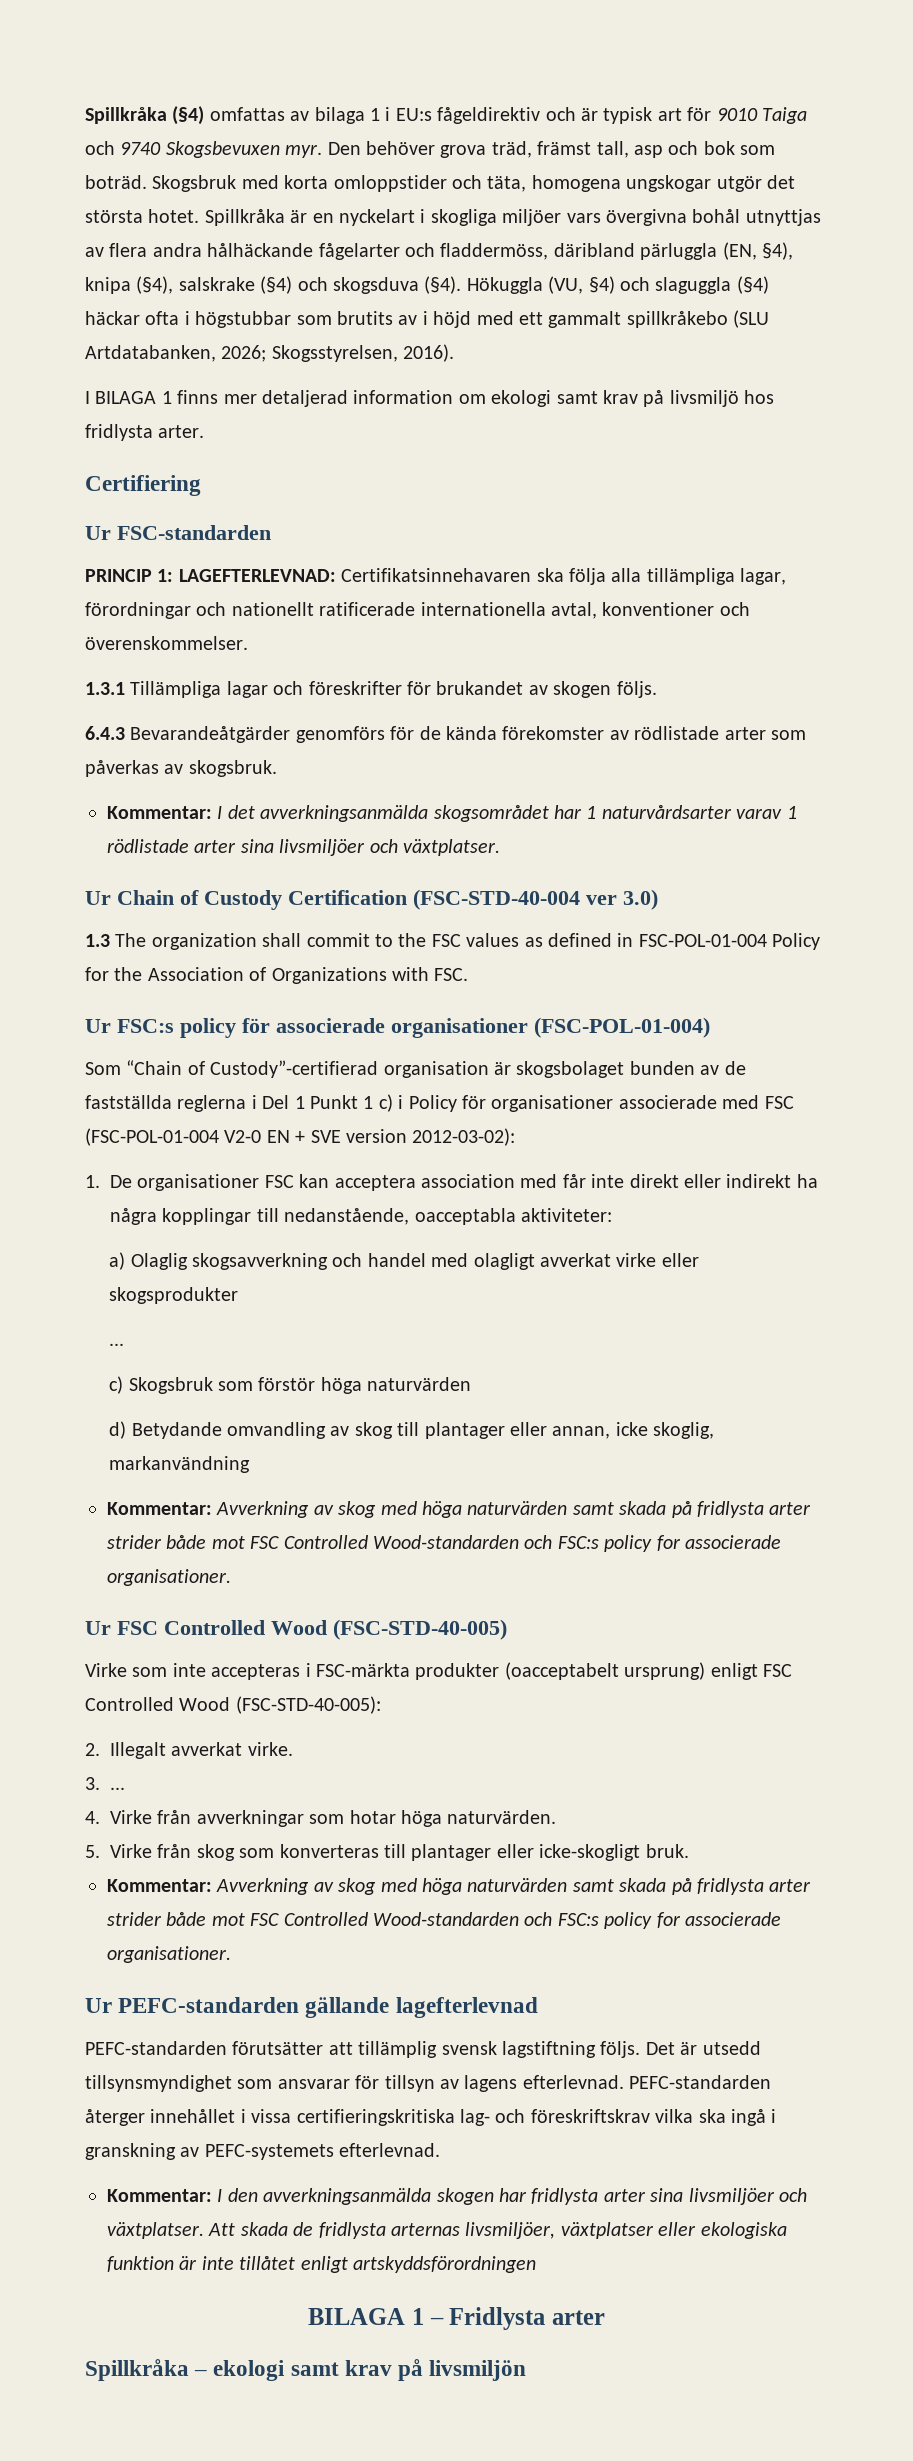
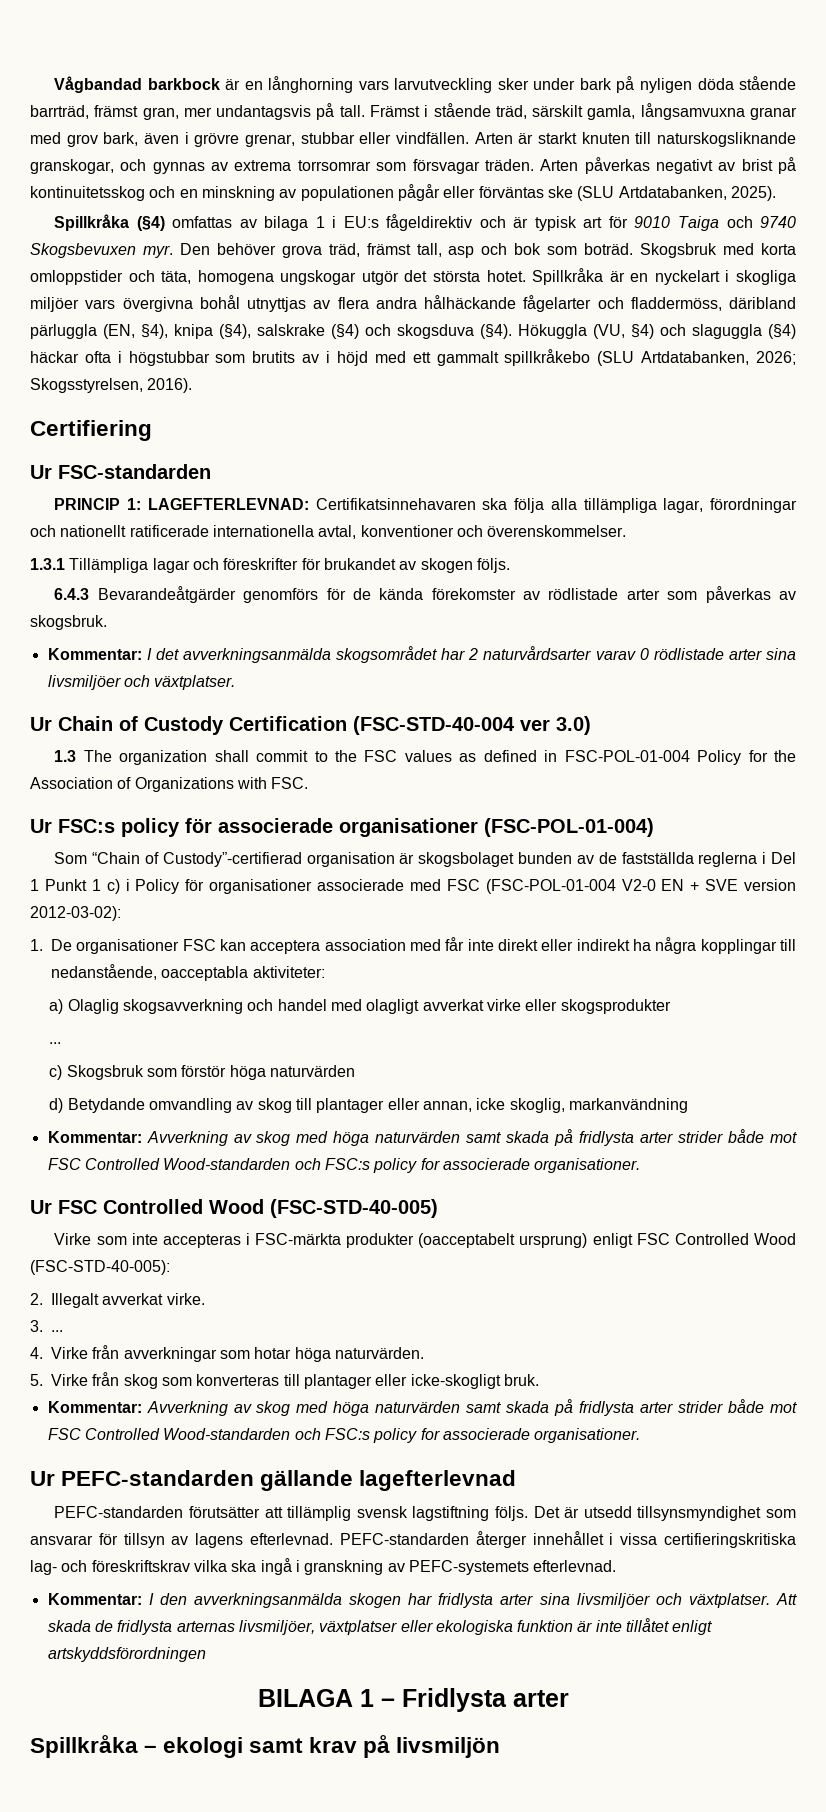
(85, 115) none -> [54,76,796,93] [30,103,798,120] [30,132,796,147] [30,157,796,174] [30,184,776,201] Vågbandad barkbock är en långhorning vars larvutveckling sker under bark på nyligen döda stående barrträd, främst gran, mer undantagsvis på tall. Främst i stående träd, särskilt gamla, långsamvuxna granar med grov bark, även i grövre grenar, stubbar eller vindfällen. Arten är starkt knuten till naturskogsliknande granskogar, och gynnas av extrema torrsomrar som försvagar träden. Arten påverkas negativt av brist på kontinuitetsskog och en minskning av populationen pågår eller förväntas ske (SLU Artdatabanken, 2025). //
[85,390,775,407] [85,424,205,441] // I BILAGA 1 finns mer detaljerad information om ekologi samt krav på livsmiljö hos fridlysta arter. -> (193, 385) none
[586,806,597,819] 1 -> [468,648,479,660] 2
[786,806,797,819] 1 -> [639,648,649,660] 0

